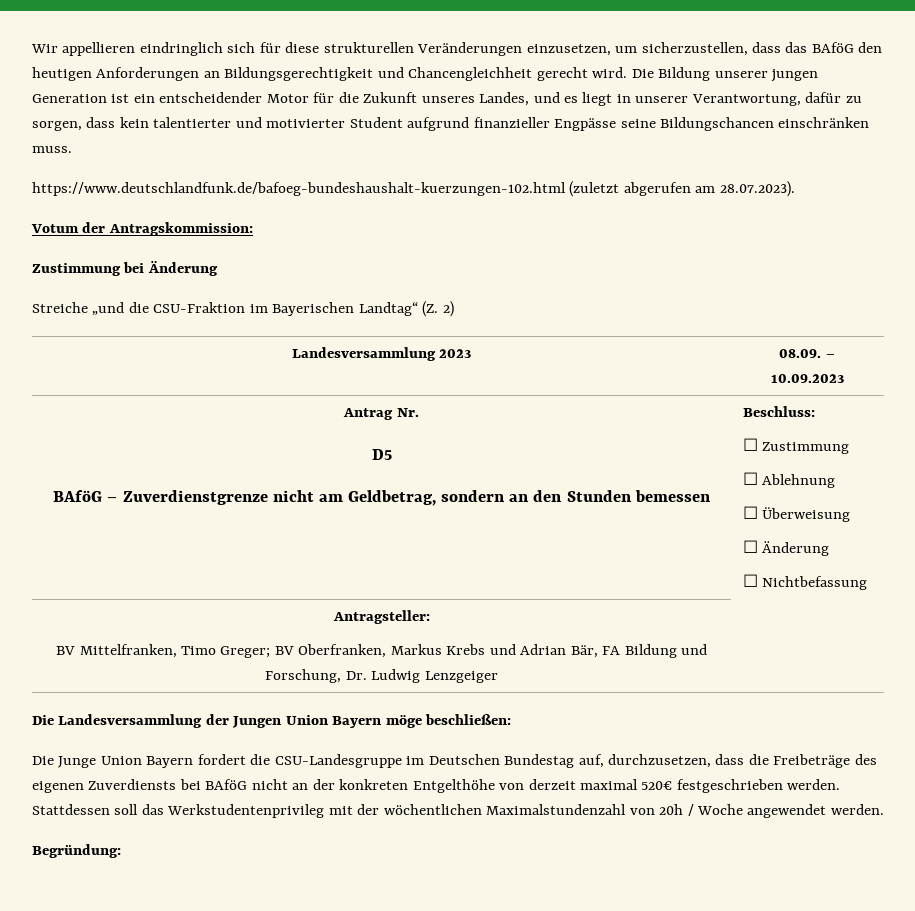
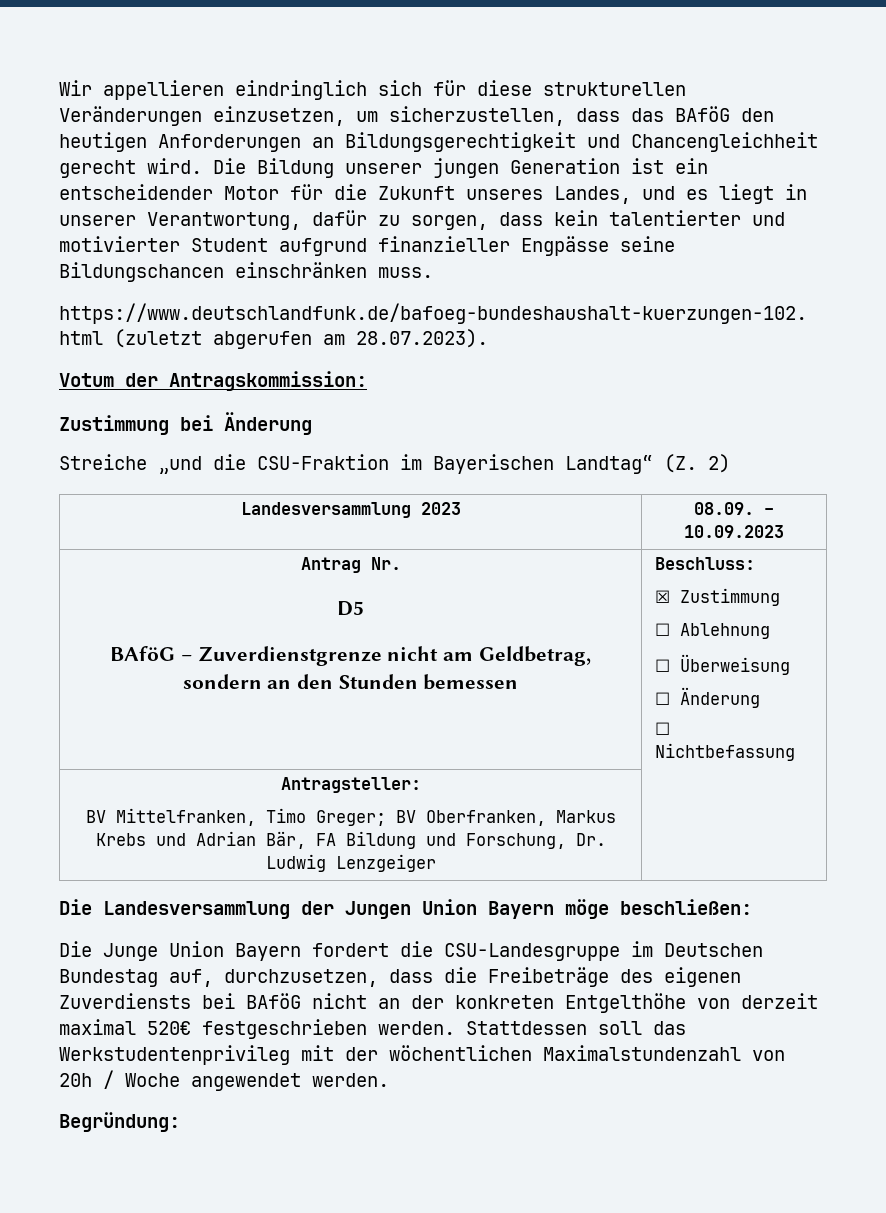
[742,438,758,451] ☐ -> [655,590,671,603] ☒

